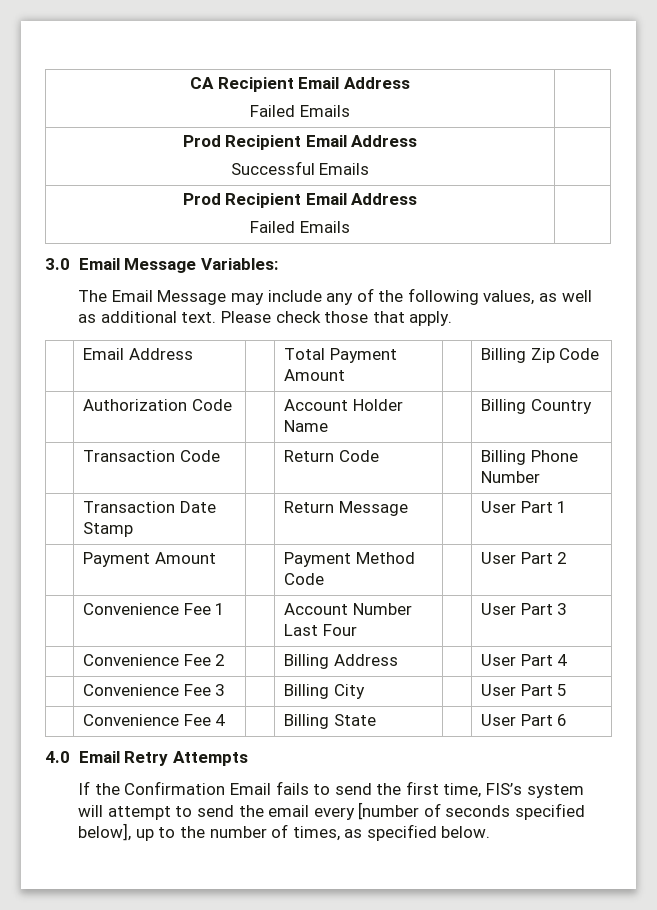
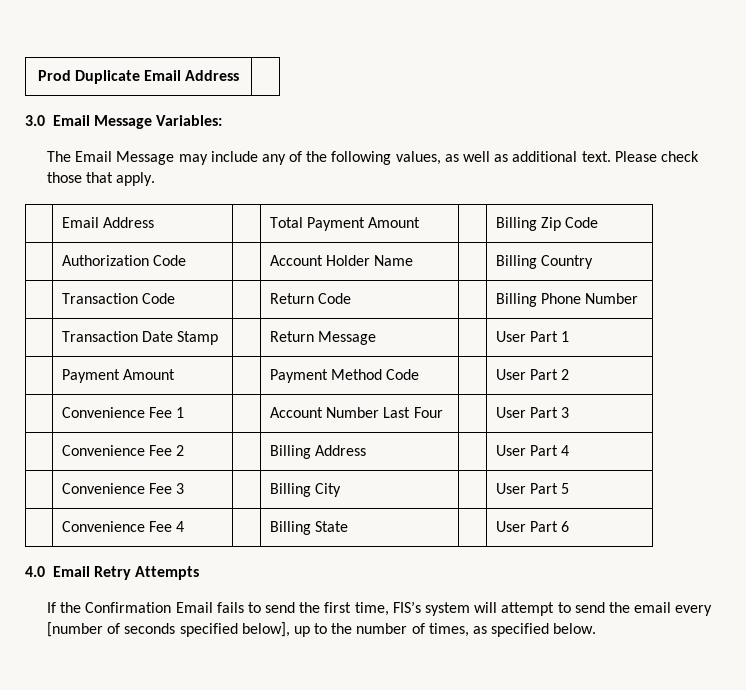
[190,77,410,92] [250,105,350,117] [182,135,418,150] [230,161,370,175] [182,193,418,208] [250,221,350,233] CA Recipient Email Address // Failed Emails | // Prod Recipient Email Address // Successful Emails | // Prod Recipient Email Address // Failed Emails -> [37,70,240,84] Prod Duplicate Email Address

